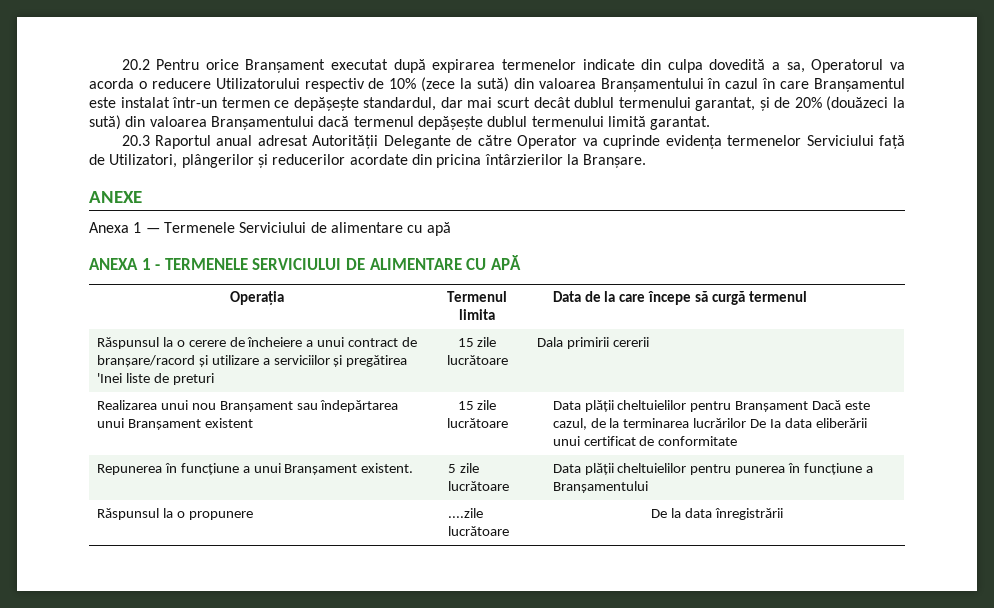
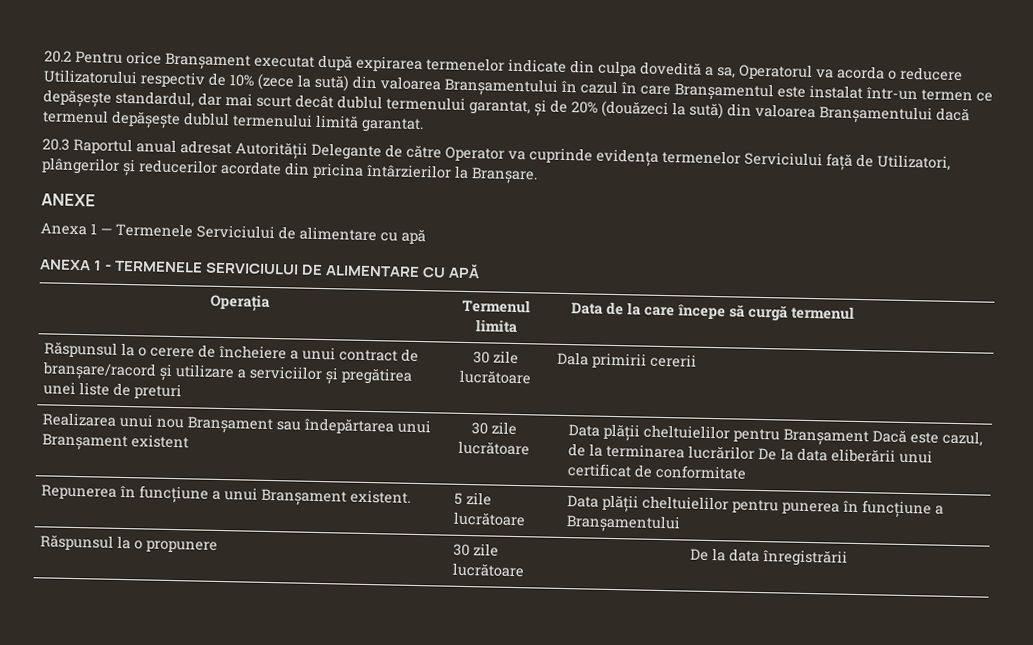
[96,373,122,383] 'Inei -> [42,381,76,396] unei
[457,338,474,347] 15 -> [472,351,490,364] 30
[457,401,474,410] 15 -> [470,422,488,435] 30
[447,508,483,518] ....zile -> [452,543,499,557] 30 zile

